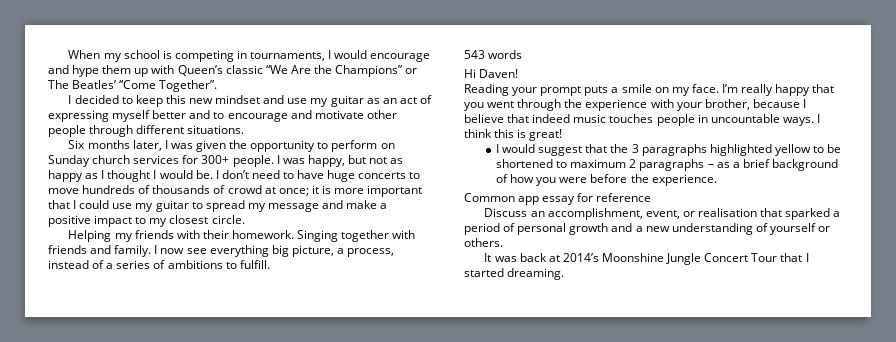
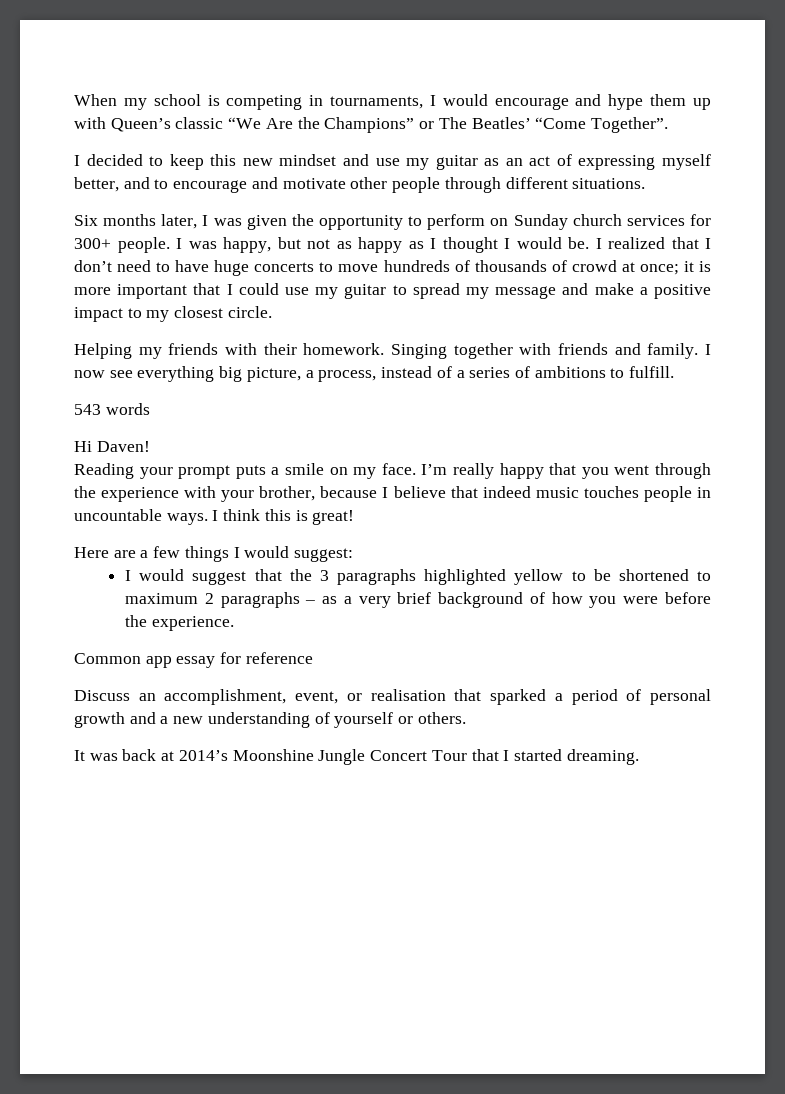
[152,110,187,119] better -> [74,177,119,192] better,
(219, 174) none -> [608,237,711,249] realized that I
(563, 135) none -> [74,546,354,562] // Here are a few things I would suggest:
(740, 165) none -> [358,596,391,608] very

